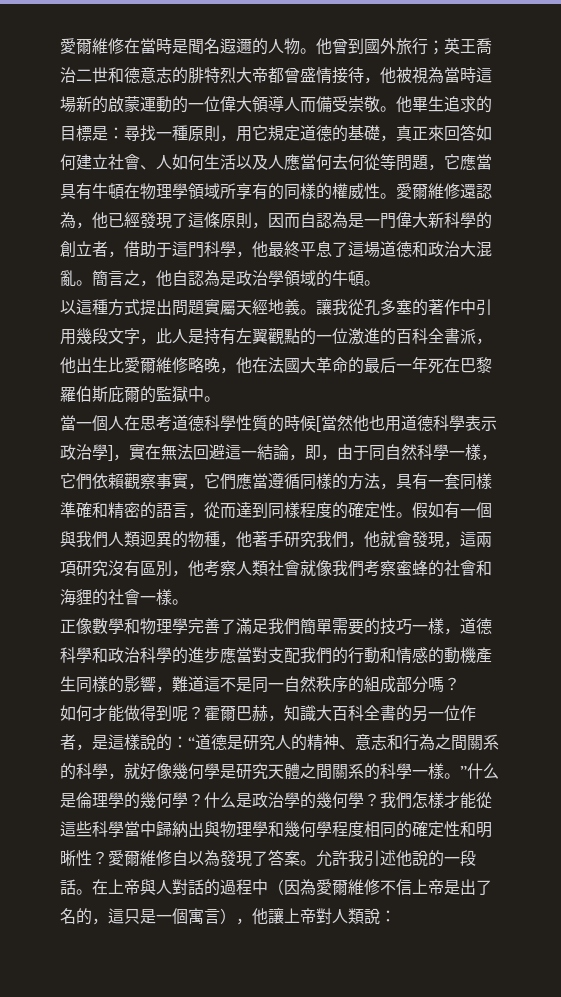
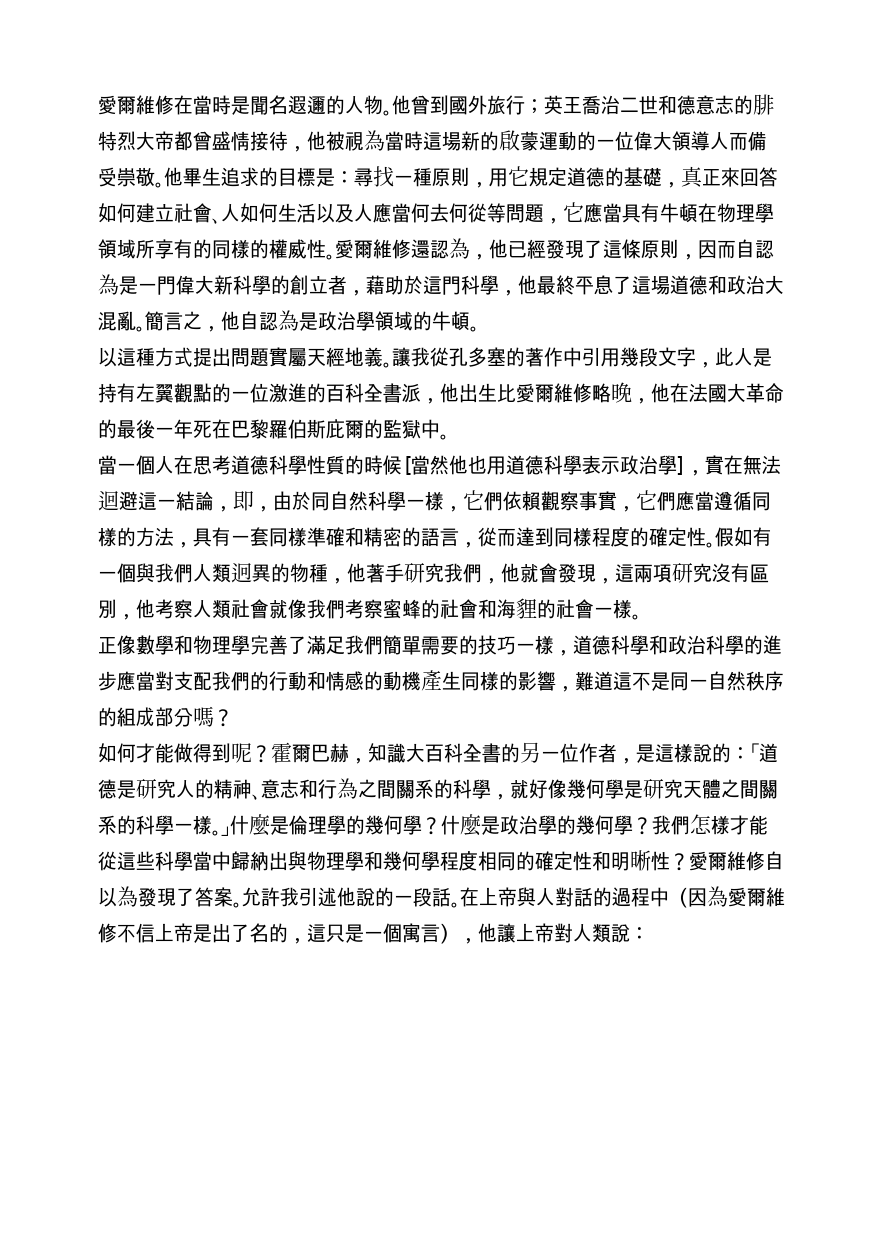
[124,241,172,258] 借助于 -> [366,275,423,295] 藉助於
[380,357,396,373] 后 -> [136,419,155,439] 後
[193,445,209,460] 回 -> [98,490,119,511] 迴
[353,445,369,460] 于 -> [292,491,311,510] 於
[188,737,195,748] “ -> [750,743,759,760] 「
[460,763,499,779] ”什么 -> [221,814,270,836] 」什麼
[220,792,236,808] 么 -> [460,814,481,836] 麼

